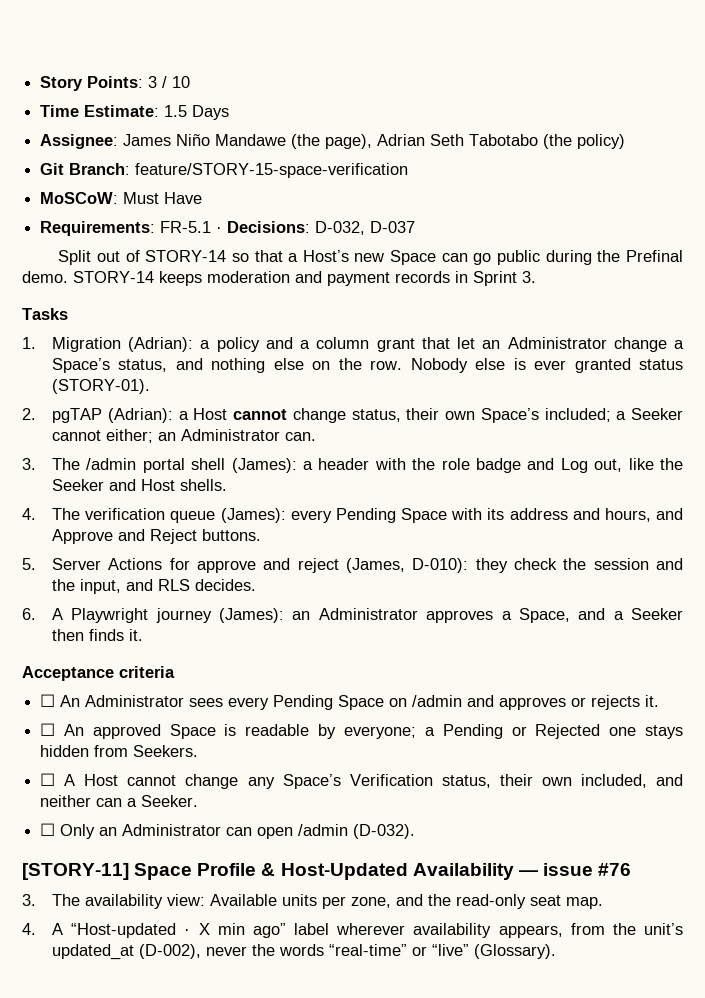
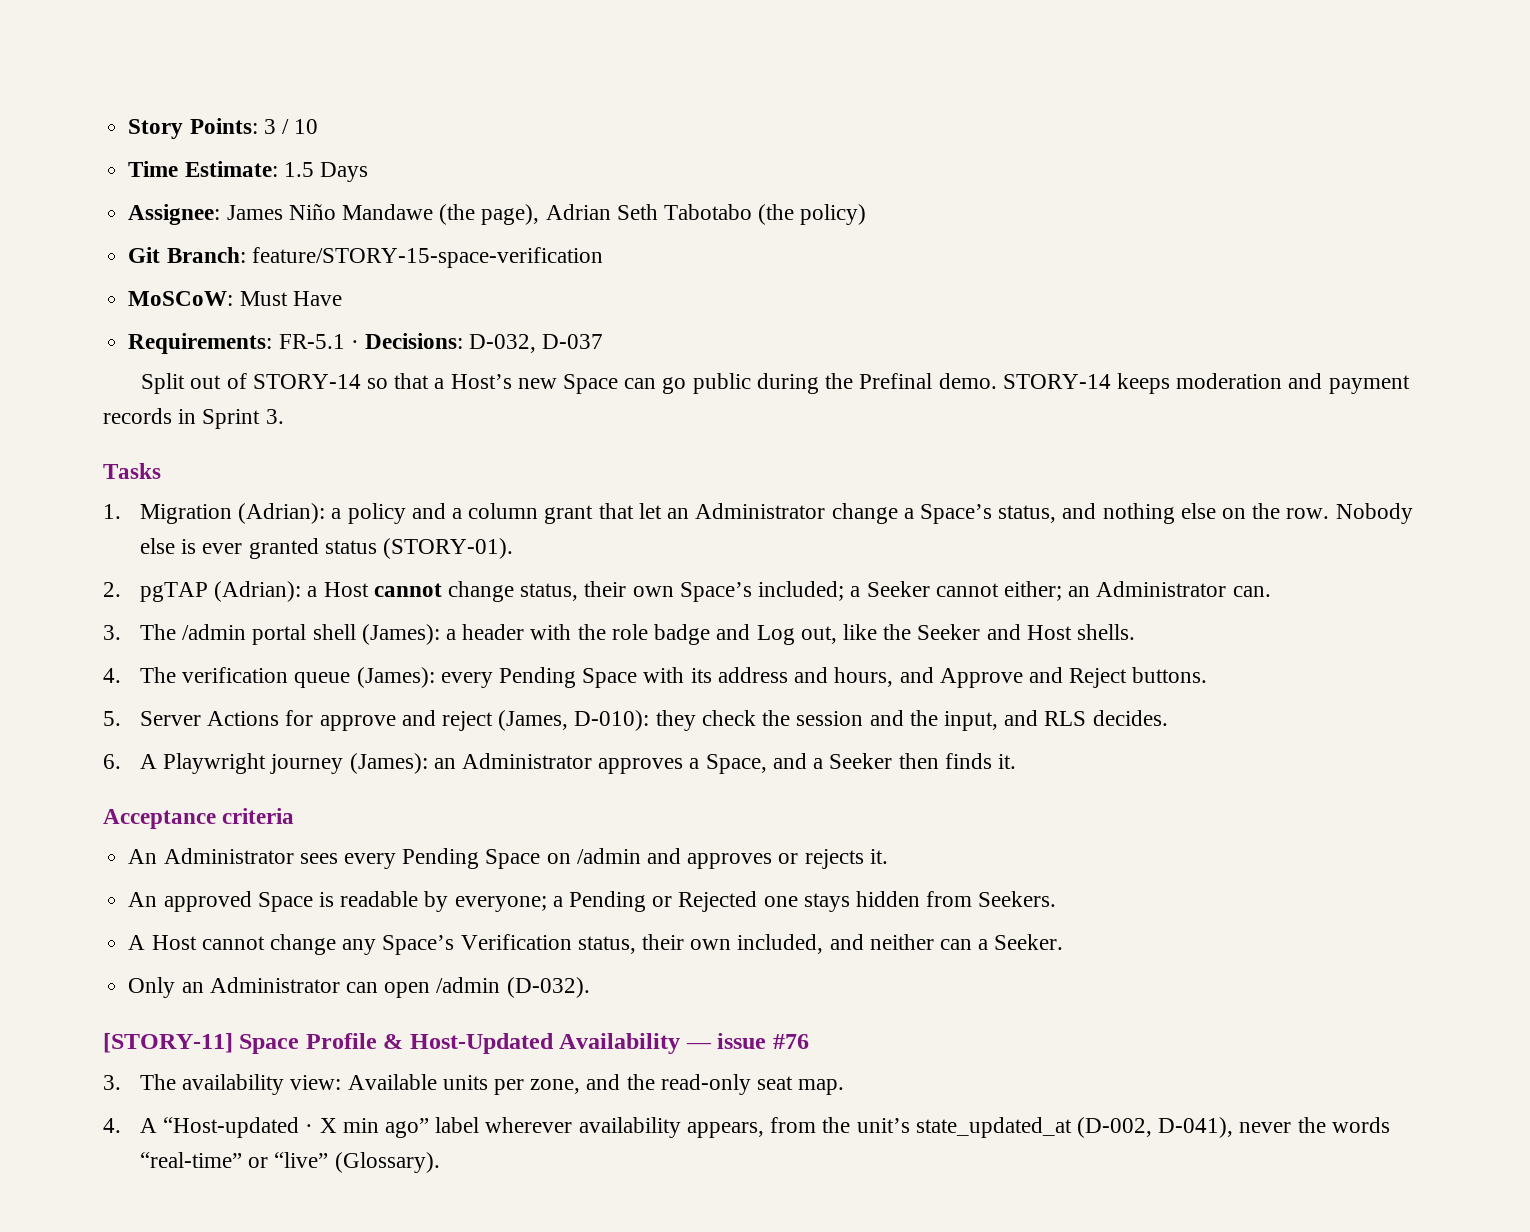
[40,694,56,707] ☐ -> (295, 816) none
[40,723,56,736] ☐ -> (888, 856) none
[40,773,56,786] ☐ -> (1057, 899) none
[40,823,56,836] ☐ -> (1064, 942) none
[52,944,202,960] updated_at (D-002), -> [915,1117,1234,1138] state_updated_at (D-002, D-041),

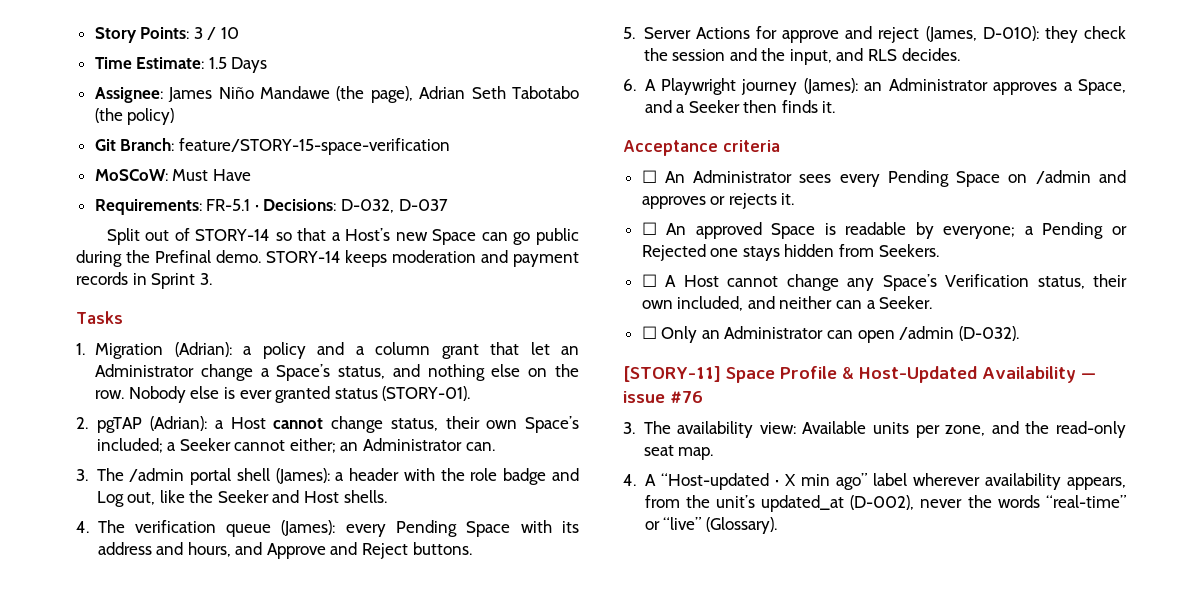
(295, 816) none -> [641,170,657,183] ☐
(888, 856) none -> [641,222,657,235] ☐
(1057, 899) none -> [641,274,657,287] ☐
(1064, 942) none -> [641,326,657,339] ☐
[915,1117,1234,1138] state_updated_at (D-002, D-041), -> [761,495,915,512] updated_at (D-002),

